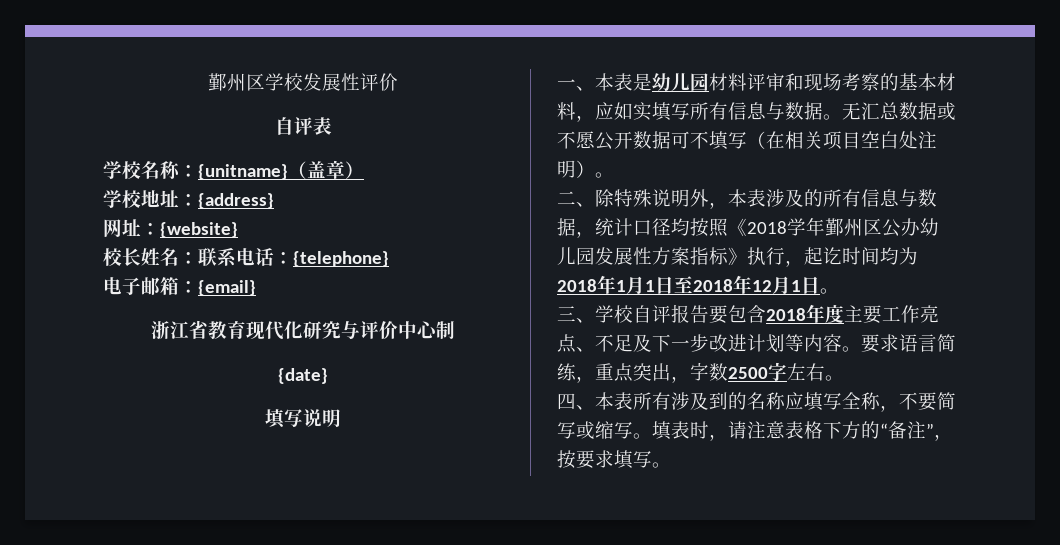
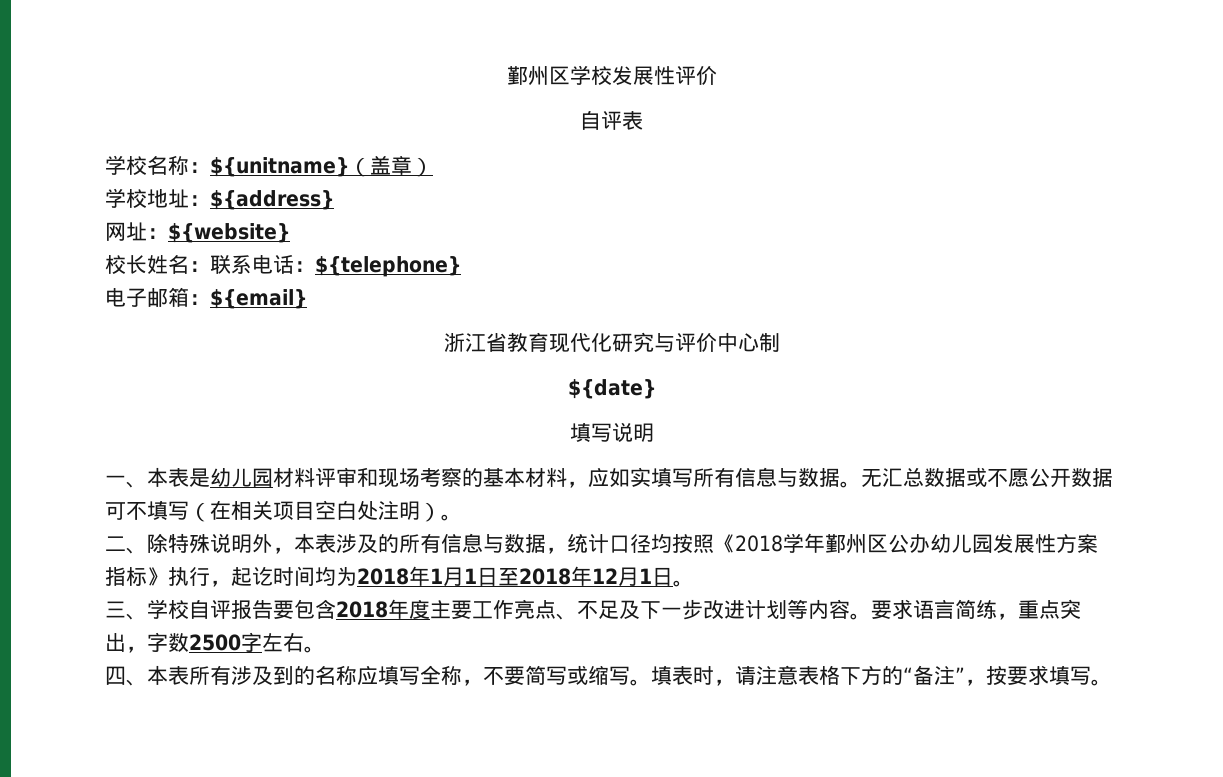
[198,164,288,180] {unitname} -> [210,157,349,177] ${unitname}
[198,193,274,209] {address} -> [210,190,334,210] ${address}
[160,222,238,238] {website} -> [168,223,290,243] ${website}
[293,251,389,267] {telephone} -> [315,256,461,277] ${telephone}
[198,280,256,296] {email} -> [210,289,307,309] ${email}
[278,368,328,384] {date} -> [567,379,656,399] ${date}

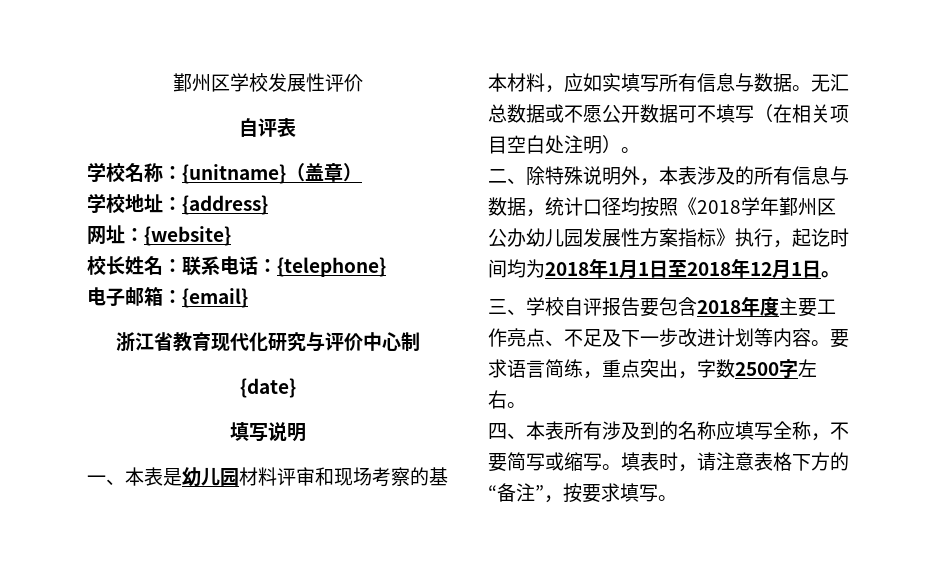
[210,157,349,177] ${unitname} -> [182,164,286,184] {unitname}
[210,190,334,210] ${address} -> [182,195,268,215] {address}
[168,223,290,243] ${website} -> [144,226,231,246] {website}
[315,256,461,277] ${telephone} -> [277,257,386,277] {telephone}
[210,289,307,309] ${email} -> [182,288,248,308] {email}
[567,379,656,399] ${date} -> [239,378,296,398] {date}

